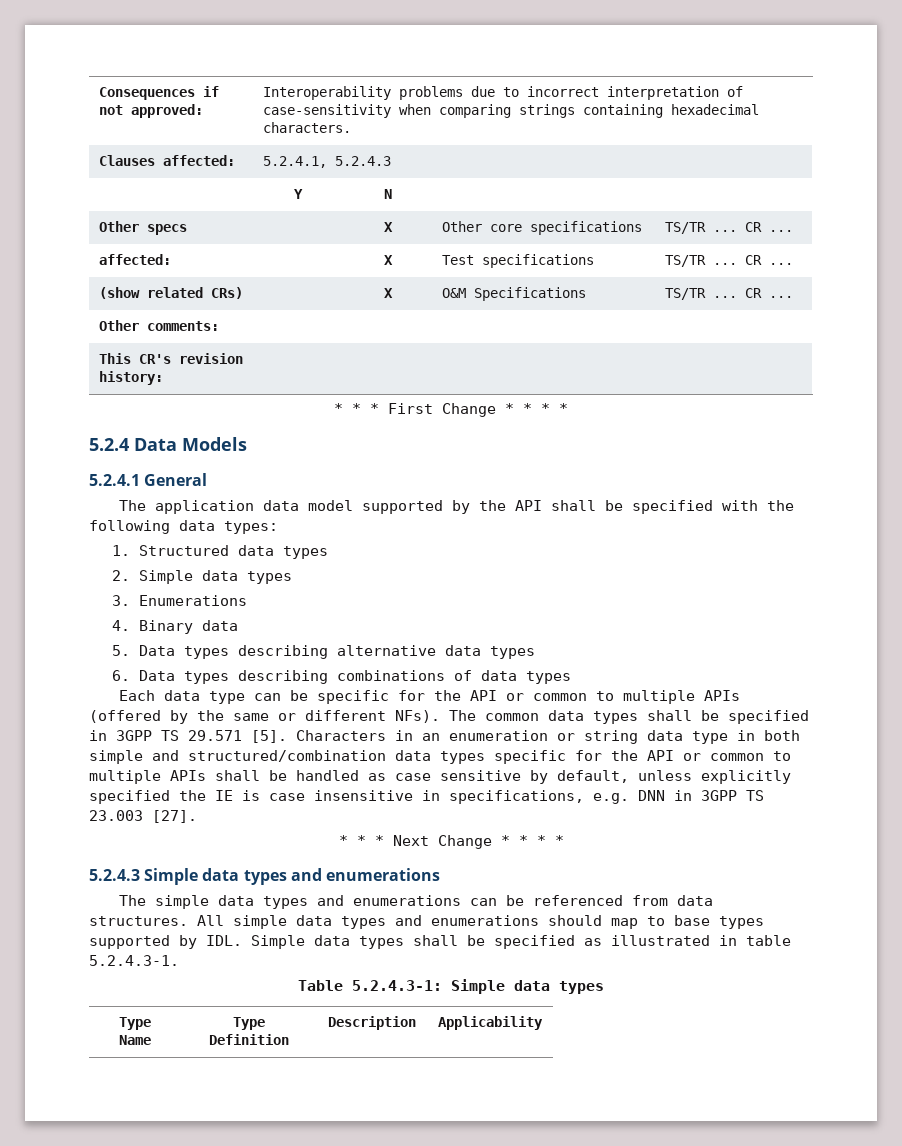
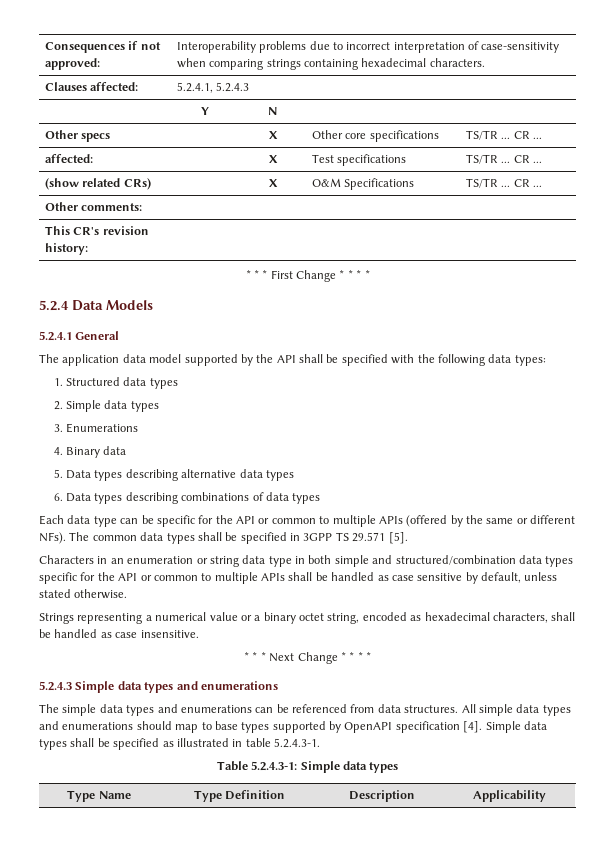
(287, 736) none -> (408, 538) //
[701,770,791,784] [89,790,764,804] [89,810,197,823] explicitly specified the IE is case insensitive in specifications, e.g. DNN in 3GPP TS 23.003 [27]. -> [39,589,128,599] [39,612,576,624] [39,629,199,638] stated otherwise. // Strings representing a numerical value or a binary octet string, encoded as hexadecimal characters, shall be handled as case insensitive.
[206,935,242,946] IDL. -> [344,721,483,733] OpenAPI specification [4].

